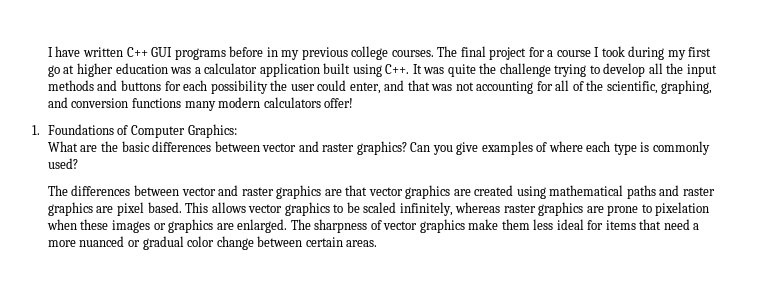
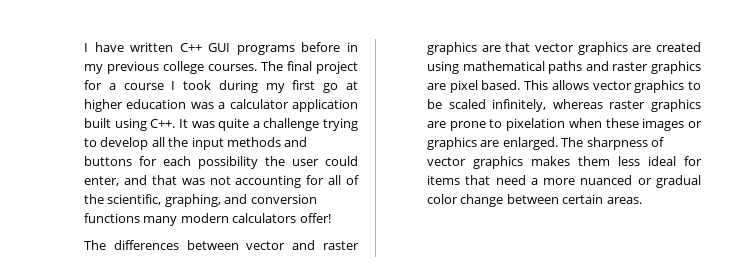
[479,63,497,74] the -> [252,121,260,128] a
[31,124,237,138] [47,141,710,155] [47,158,78,169] // 1. Foundations of Computer Graphics: // What are the basic differences between vector and raster graphics? Can you give examples of where each type is commonly used? -> (331, 218) none
[468,219,499,230] make -> [531,156,571,166] makes

